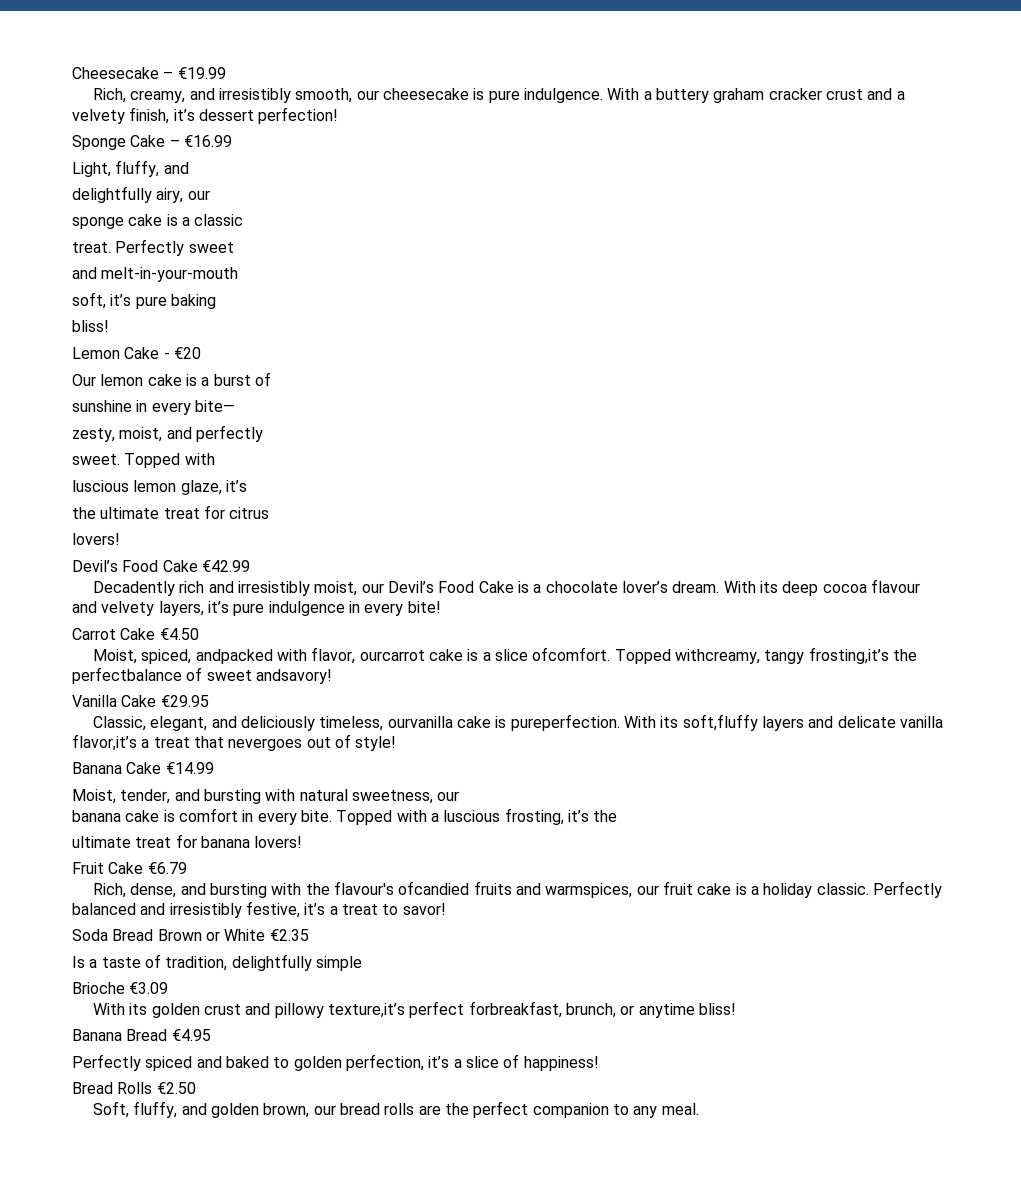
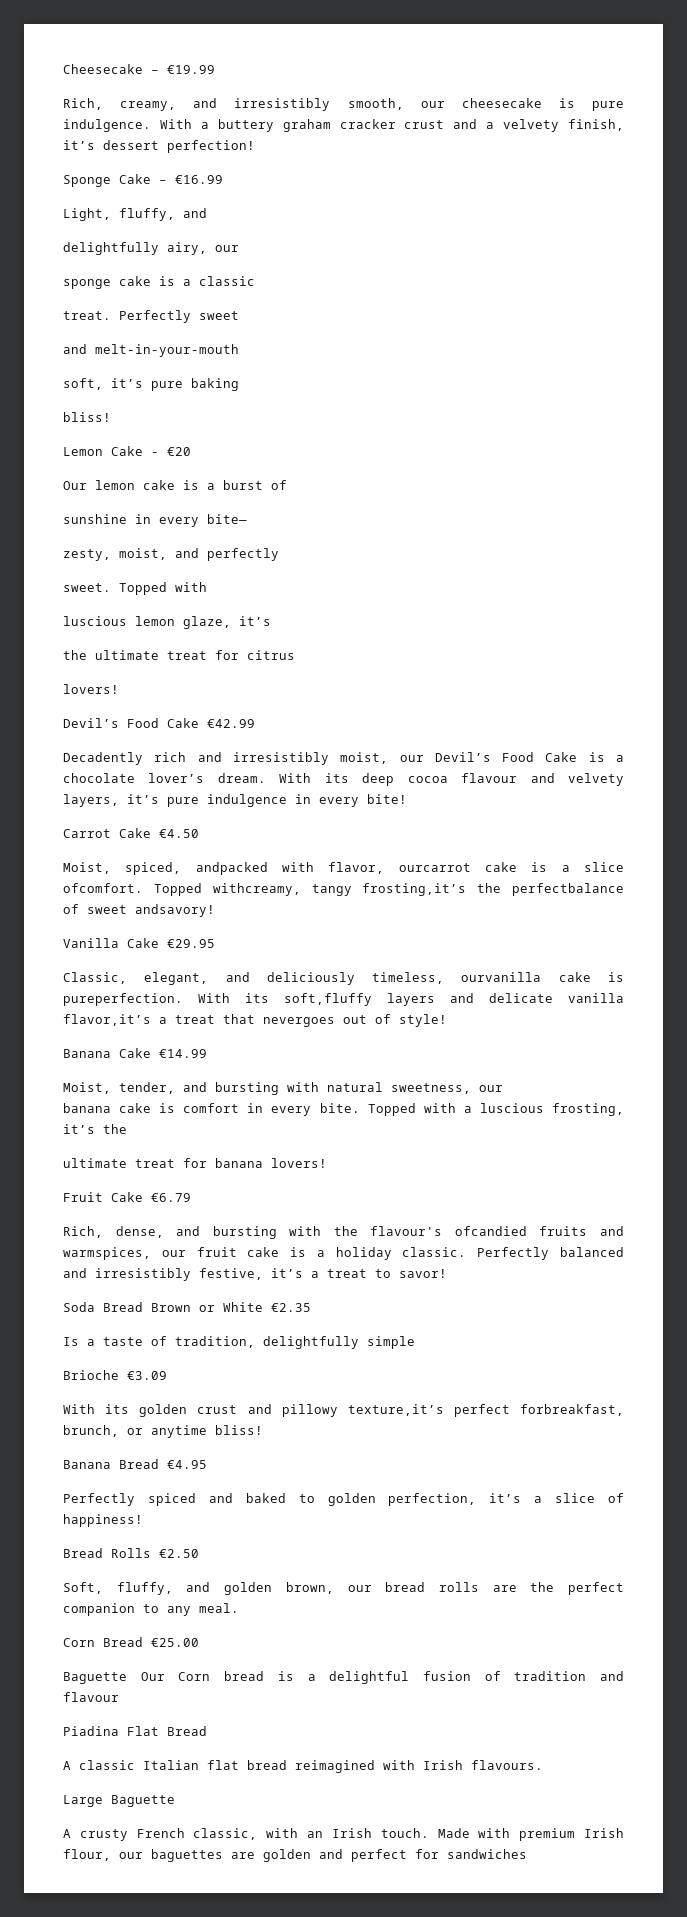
(699, 1109) none -> [63,1637,199,1647] [63,1671,624,1684] [63,1692,119,1702] [63,1726,207,1736] [63,1760,543,1773] [63,1795,175,1807] [63,1828,624,1841] [63,1849,527,1862] // Corn Bread €25.00 // Baguette Our Corn bread is a delightful fusion of tradition and flavour // Piadina Flat Bread // A classic Italian flat bread reimagined with Irish flavours. // Large Baguette // A crusty French classic, with an Irish touch. Made with premium Irish flour, our baguettes are golden and perfect for sandwiches

